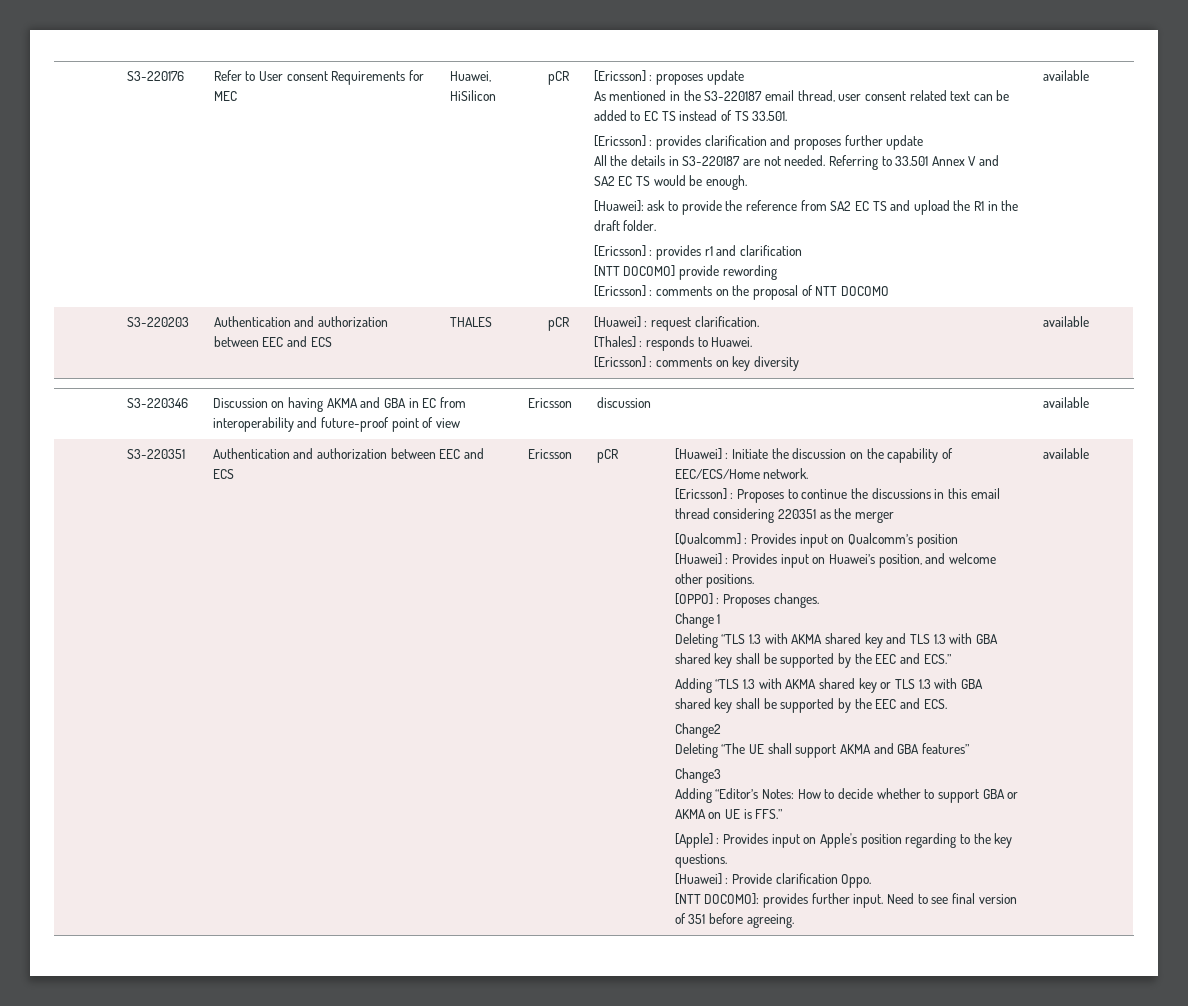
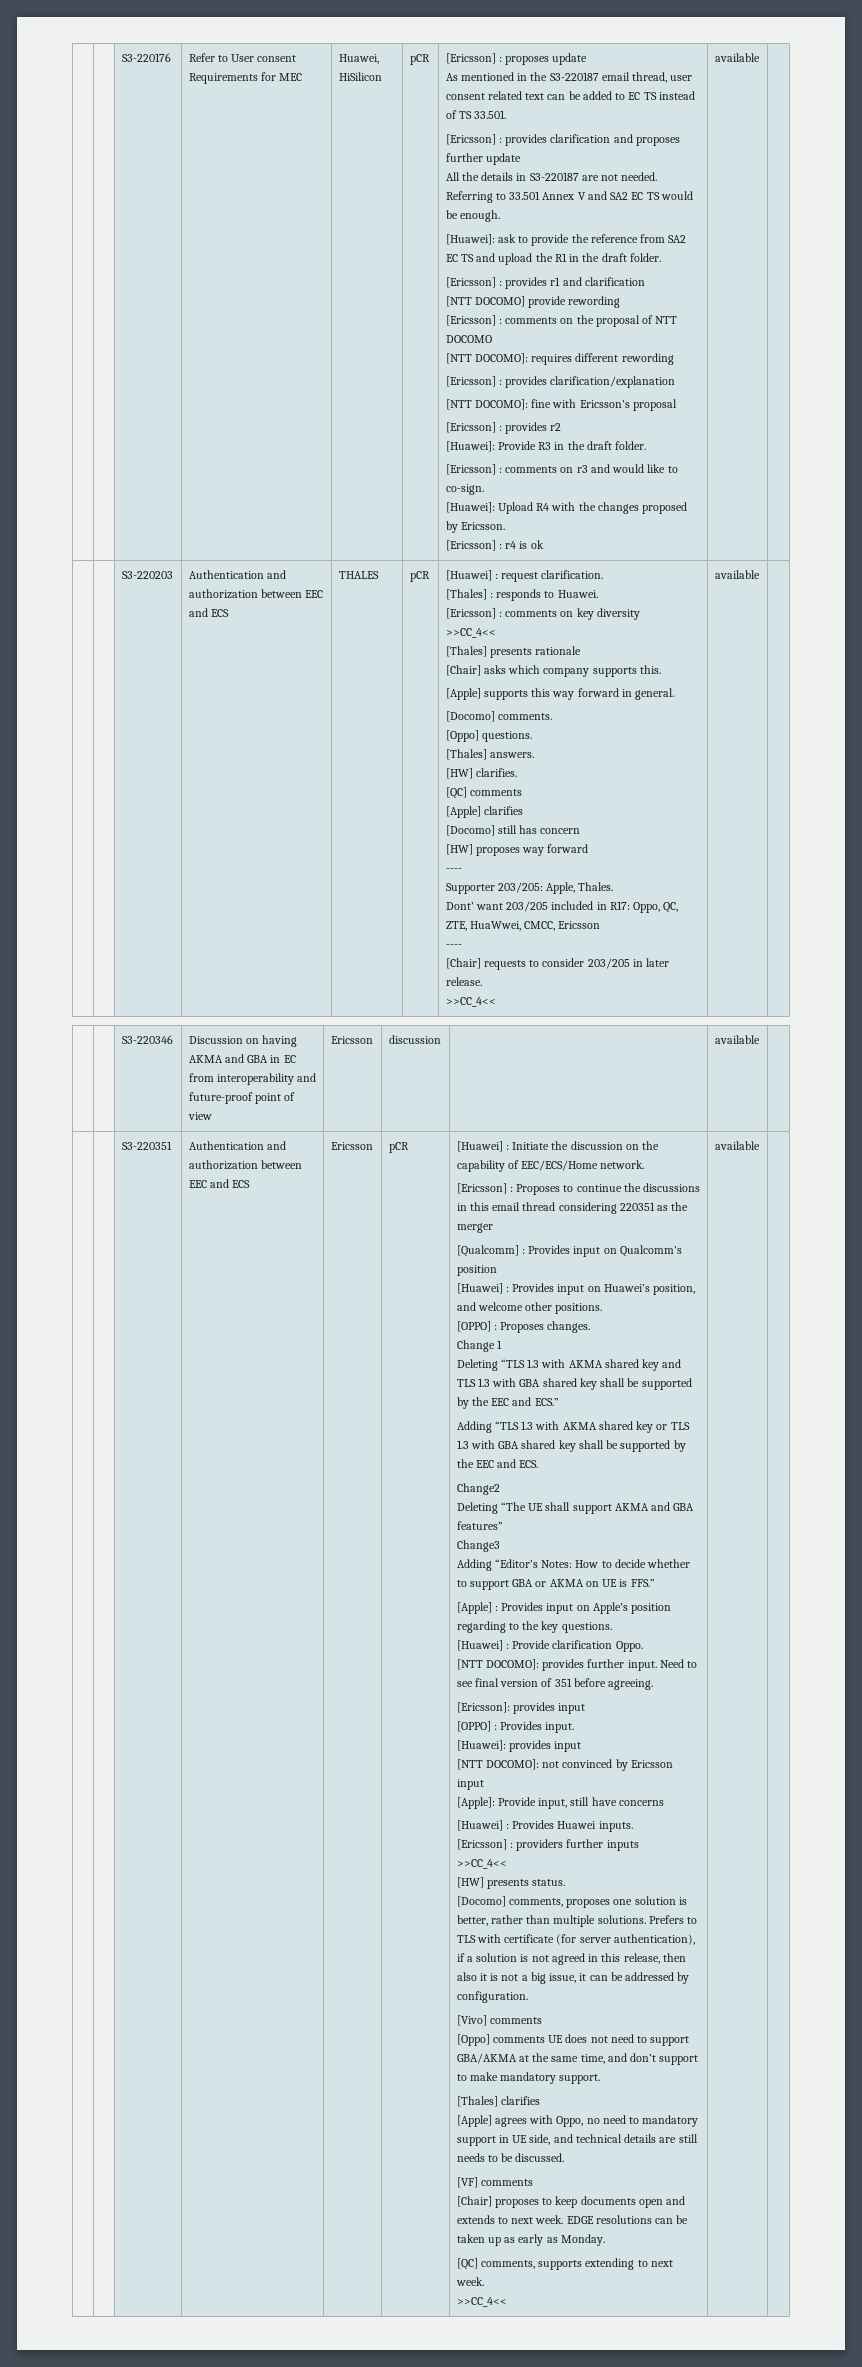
(889, 291) none -> [445,353,674,365] [445,376,676,388] [445,399,677,411] [445,422,562,434] [445,441,647,452] [445,464,678,475] [445,484,484,495] [445,502,688,514] [445,521,505,533] [445,540,544,551] // [NTT DOCOMO]: requires different rewording // [Ericsson] : provides clarification/explanation // [NTT DOCOMO]: fine with Ericsson's proposal // [Ericsson] : provides r2 // [Huawei]: Provide R3 in the draft folder. // [Ericsson] : comments on r3 and would like to co-sign. // [Huawei]: Upload R4 with the changes proposed by Ericsson. // [Ericsson] : r4 is ok
(799, 363) none -> [445,628,496,638] [445,646,582,658] [445,665,661,677] [445,688,675,700] [445,711,552,722] [445,730,532,742] [445,749,534,760] [445,768,517,779] [445,787,522,799] [445,806,523,818] [445,825,581,836] [445,844,589,856] [445,868,462,872] [445,882,614,894] [445,901,679,913] [445,921,601,931] [445,944,462,948] [445,958,670,970] [445,977,482,986] [445,997,496,1007] // >>CC_4<< // [Thales] presents rationale // [Chair] asks which company supports this. // [Apple] supports this way forward in general. // [Docomo] comments. // [Oppo] questions. // [Thales] answers. // [HW] clarifies. // [QC] comments // [Apple] clarifies // [Docomo] still has concern // [HW] proposes way forward // ---- // Supporter 203/205: Apple, Thales. // Dont’ want 203/205 included in R17: Oppo, QC, ZTE, HuaWwei, CMCC, Ericsson // ---- // [Chair] requests to consider 203/205 in later release. // >>CC_4<<
(794, 921) none -> [456,1702,586,1714] [456,1721,575,1733] [456,1740,582,1752] [456,1759,673,1771] [456,1779,484,1790] [456,1797,664,1809] [456,1820,633,1832] [456,1839,639,1851] [456,1859,507,1869] [456,1877,566,1889] [456,1896,687,1908] [456,1915,698,1927] [456,1934,695,1945] [456,1953,686,1965] [456,1972,690,1984] [456,1991,528,2003] [456,2015,542,2026] [456,2034,690,2046] [456,2053,699,2065] [456,2072,601,2084] [456,2096,540,2107] [456,2115,699,2127] [456,2134,698,2146] [456,2153,565,2162] [456,2177,533,2188] [456,2196,686,2208] [456,2215,689,2224] [456,2234,605,2246] [456,2258,673,2270] [455,2277,484,2286] [456,2297,507,2307] // [Ericsson]: provides input // [OPPO] : Provides input. // [Huawei]: provides input // [NTT DOCOMO]: not convinced by Ericsson input // [Apple]: Provide input, still have concerns // [Huawei] : Provides Huawei inputs. // [Ericsson] : providers further inputs // >>CC_4<< // [HW] presents status. // [Docomo] comments, proposes one solution is better, rather than multiple solutions. Prefers to TLS with certificate (for server authentication), if a solution is not agreed in this release, then also it is not a big issue, it can be addressed by configuration. // [Vivo] comments // [Oppo] comments UE does not need to support GBA/AKMA at the same time, and don’t support to make mandatory support. // [Thales] clarifies // [Apple] agrees with Oppo, no need to mandatory support in UE side, and technical details are still needs to be discussed. // [VF] comments // [Chair] proposes to keep documents open and extends to next week. EDGE resolutions can be taken up as early as Monday. // [QC] comments, supports extending to next week. // >>CC_4<<

